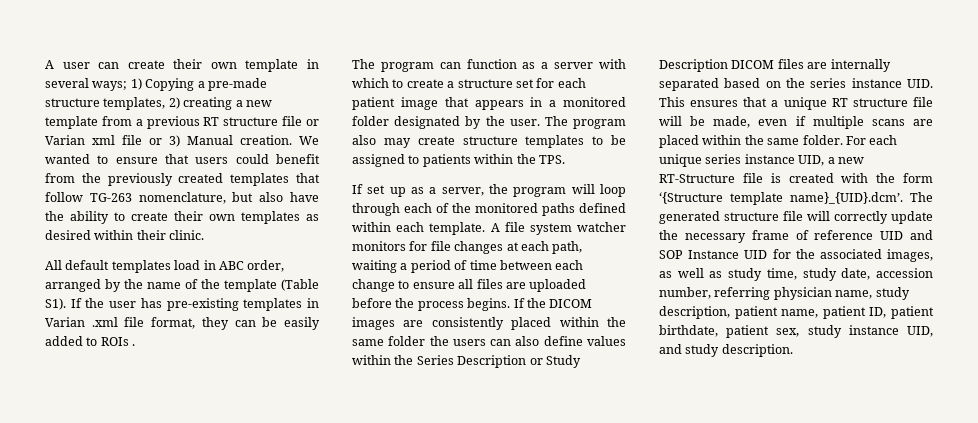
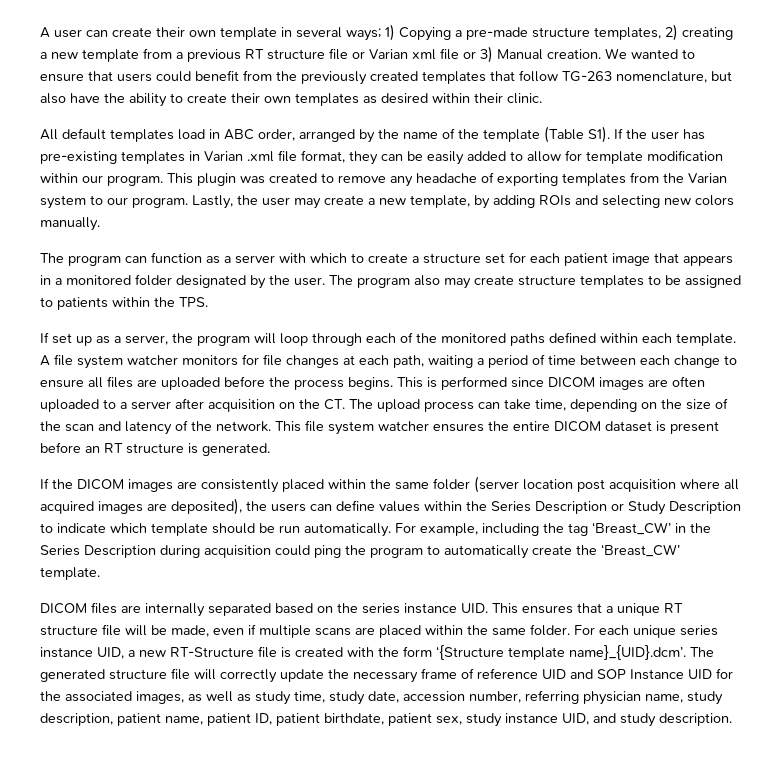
[100,337,136,346] ROIs . -> [527,150,723,164] [40,172,727,187] [40,195,734,209] [40,217,100,231] allow for template modification within our program. This plugin was created to remove any headache of exporting templates from the Varian system to our program. Lastly, the user may create a new template, by adding ROIs and selecting new colors manually.
(511, 304) none -> [397,376,705,390] [40,398,728,412] [40,420,719,435] [40,442,270,456] This is performed since DICOM images are often uploaded to a server after acquisition on the CT. The upload process can take time, depending on the size of the scan and latency of the network. This file system watcher ensures the entire DICOM dataset is present before an RT structure is generated. //
(426, 341) none -> [474,476,739,493] [40,498,242,515] (server location post acquisition where all acquired images are deposited),
[515,336,540,346] also -> (332, 507) none
(728, 65) none -> [40,522,711,537] [40,544,680,559] [40,567,100,580] to indicate which template should be run automatically. For example, including the tag ‘Breast_CW’ in the Series Description during acquisition could ping the program to automatically create the ‘Breast_CW’ template. //

